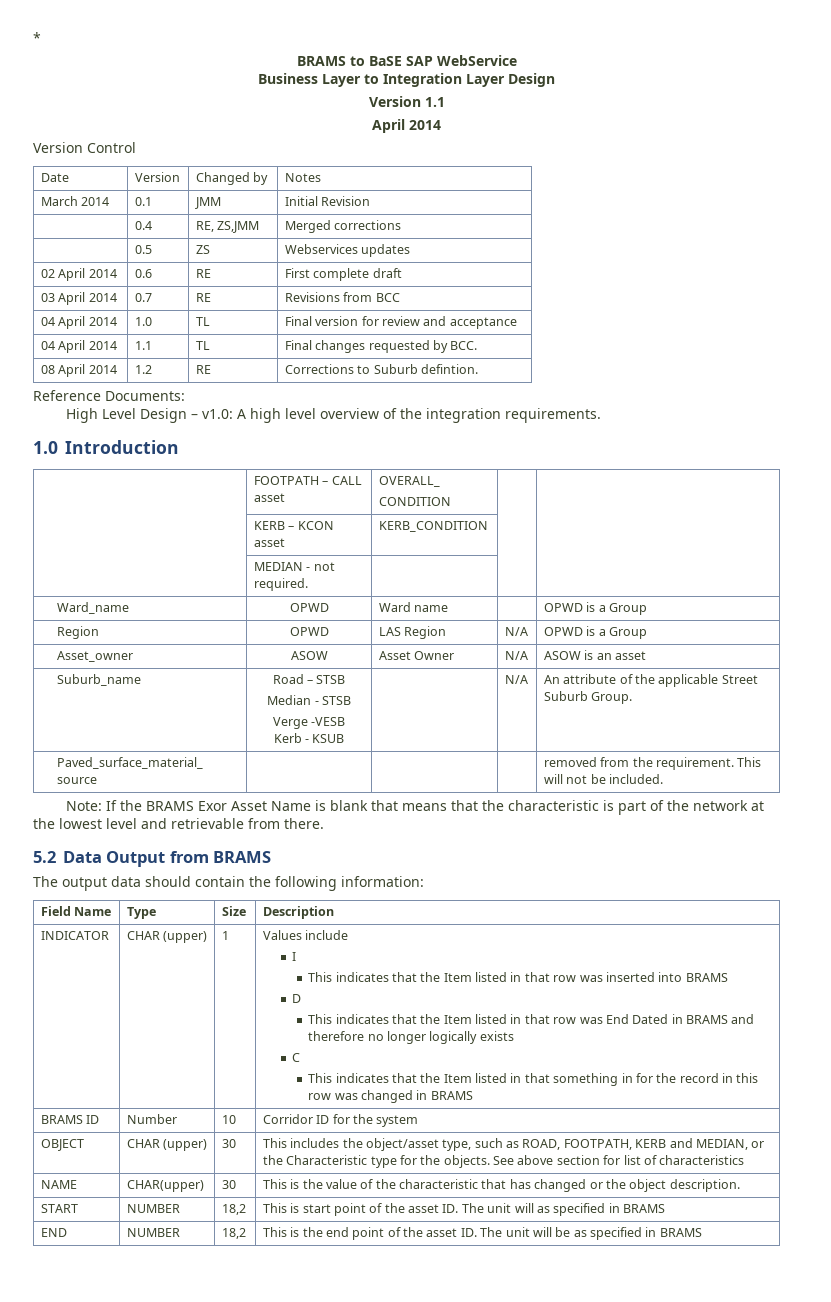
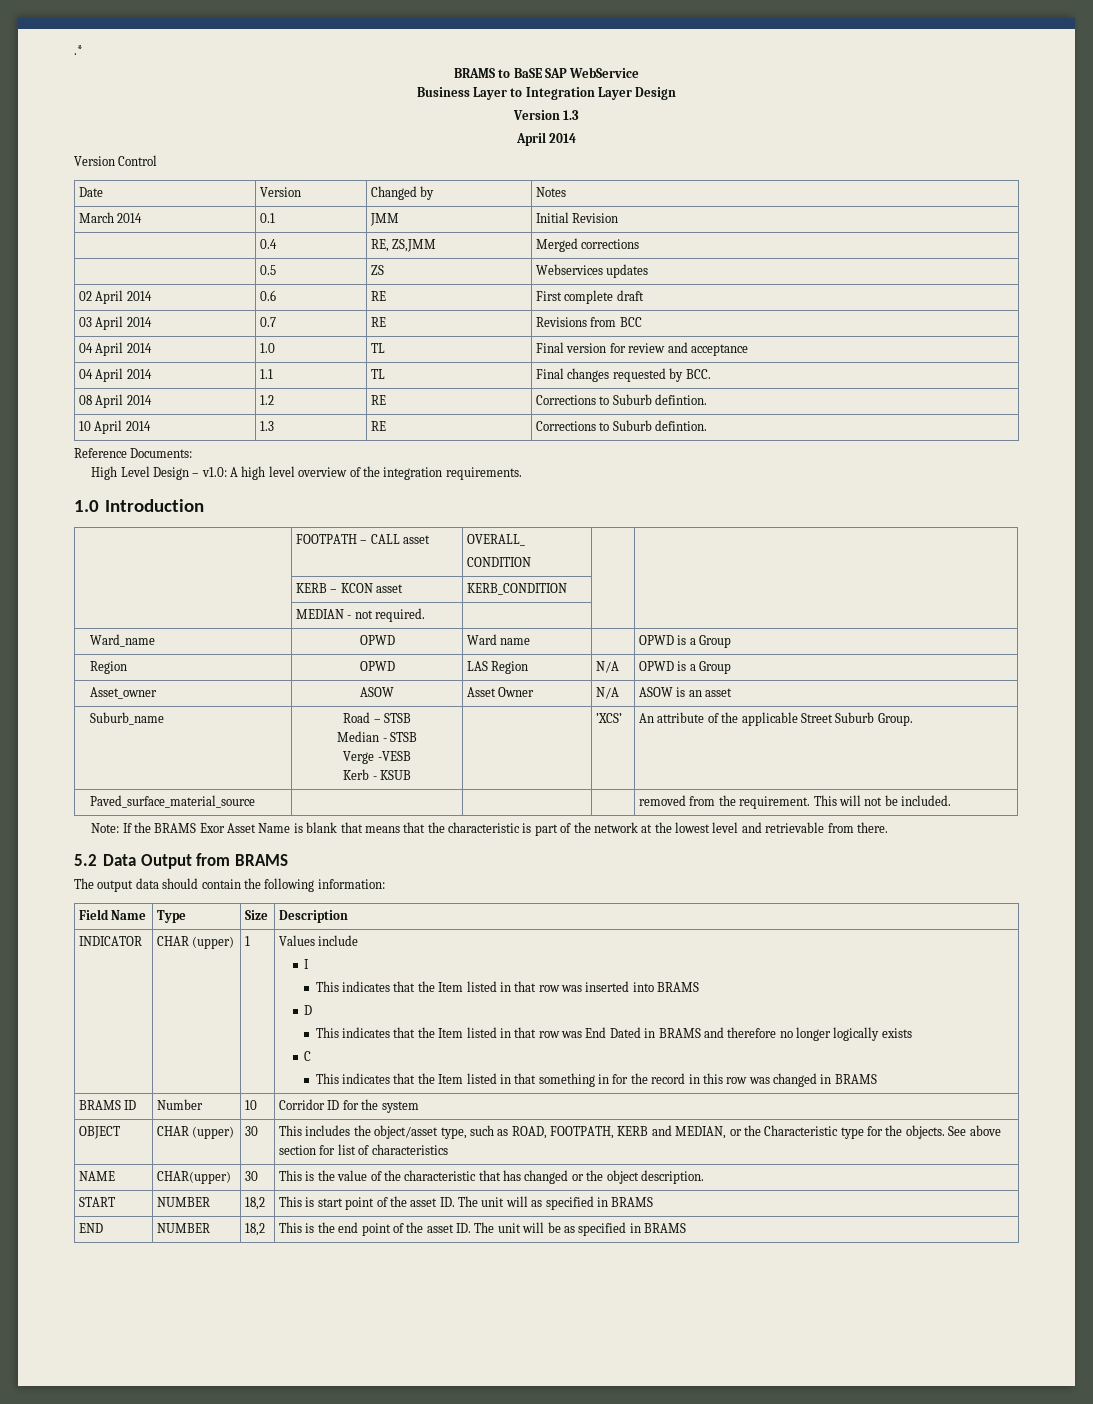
[33,32,41,43] * -> [74,45,83,55] .*
[424,97,445,107] 1.1 -> [563,110,580,120] 1.3
(478, 369) none -> [79,420,151,434] [260,421,275,431] [371,421,387,431] [536,420,708,431] // 10 April 2014 | 1.3 | RE | Corrections to Suburb defintion.
[504,675,528,684] N/A -> [596,713,623,723] ’XCS’

